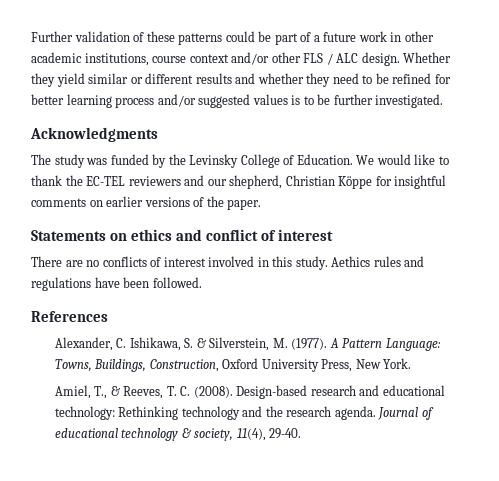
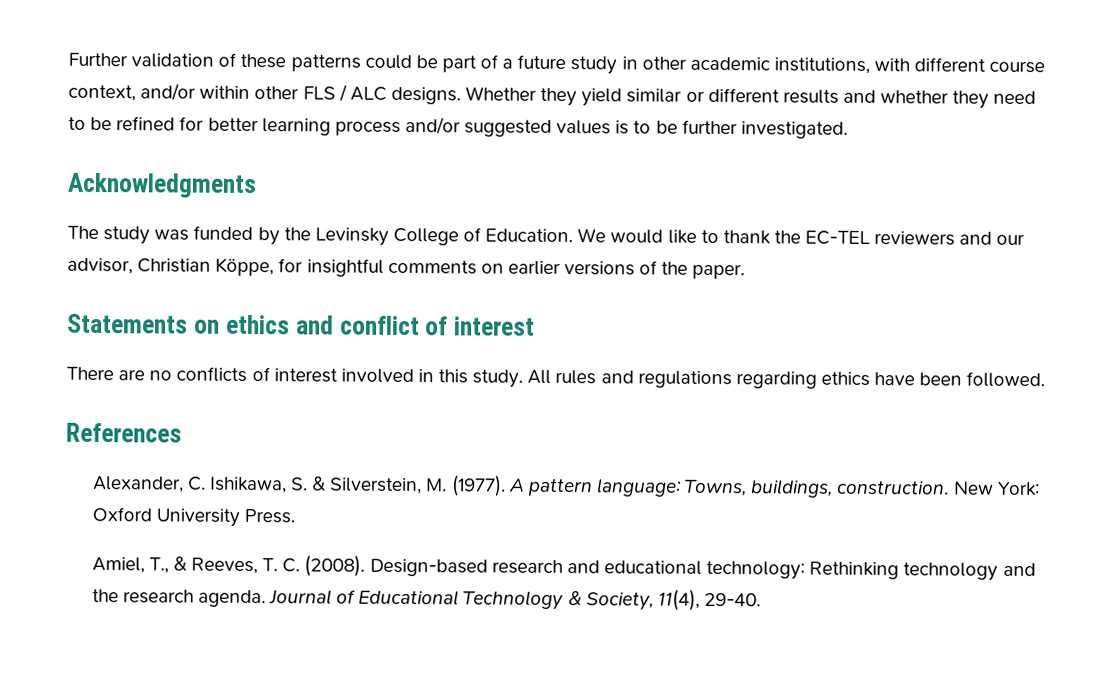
[358,31,387,42] work -> [570,56,618,75] study
[152,52,270,65] course context and/or -> [874,57,1046,74] [68,83,251,102] with different course context, and/or within
[361,52,400,66] design. -> [390,86,461,105] designs.
[229,175,373,189] shepherd, Christian Köppe -> [67,257,275,277] advisor, Christian Köppe,
[331,256,371,267] Aethics -> [527,369,552,384] All
(91, 284) none -> [735,371,870,389] regarding ethics
[342,338,441,351] [54,358,412,372] Pattern Language: Towns, Buildings, Construction, Oxford University Press, New York. -> [527,478,1040,498] [91,506,295,527] pattern language: Towns, buildings, construction. New York: Oxford University Press.
[54,428,234,441] educational technology & society, -> [358,589,654,611] Educational Technology & Society,

